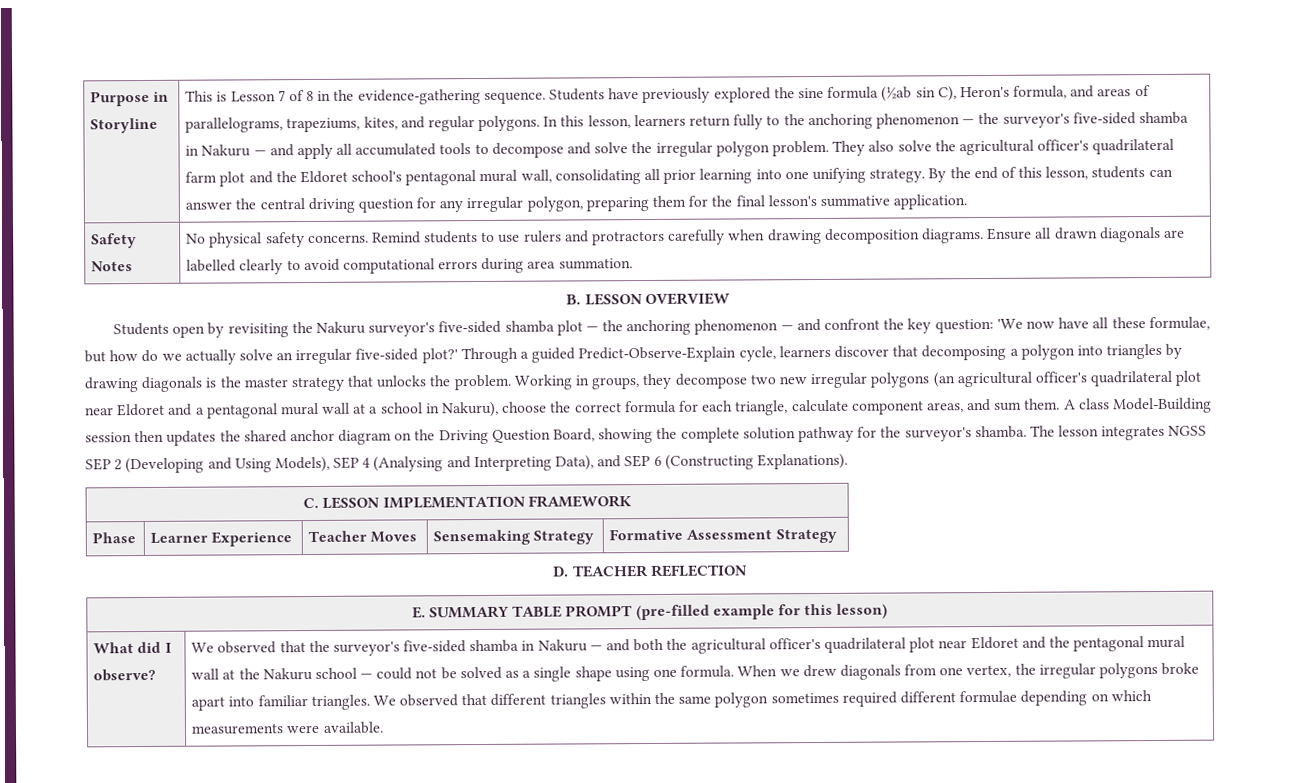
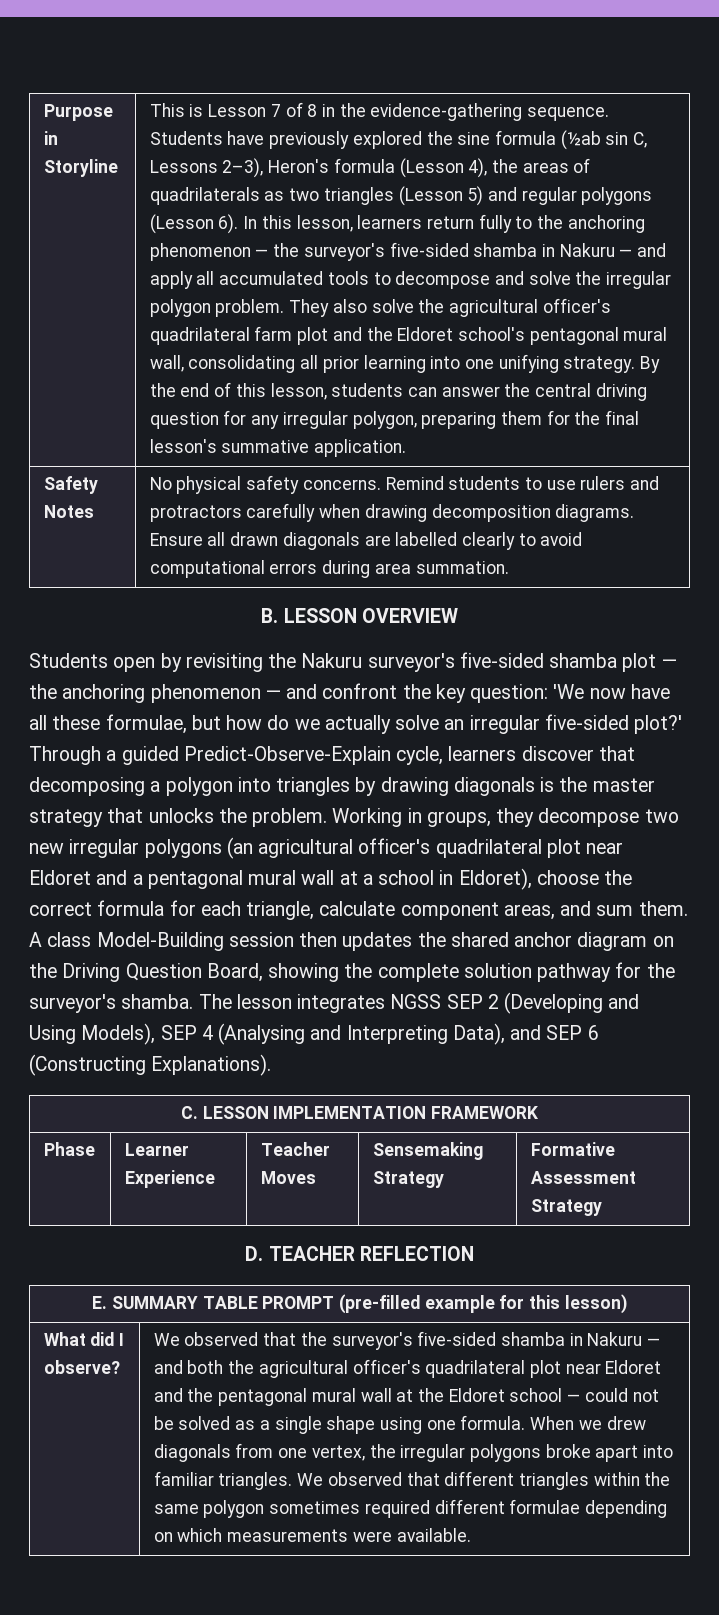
[937,85,1151,102] [185,115,541,133] C), Heron's formula, and areas of parallelograms, trapeziums, kites, and regular polygons. -> [633,132,648,148] [149,158,591,178] [149,186,653,206] [149,214,239,234] C, Lessons 2–3), Heron's formula (Lesson 4), the areas of quadrilaterals as two triangles (Lesson 5) and regular polygons (Lesson 6).
[442,401,500,418] Nakuru), -> [458,868,532,890] Eldoret),
[262,667,313,681] Nakuru -> [448,1388,505,1402] Eldoret

